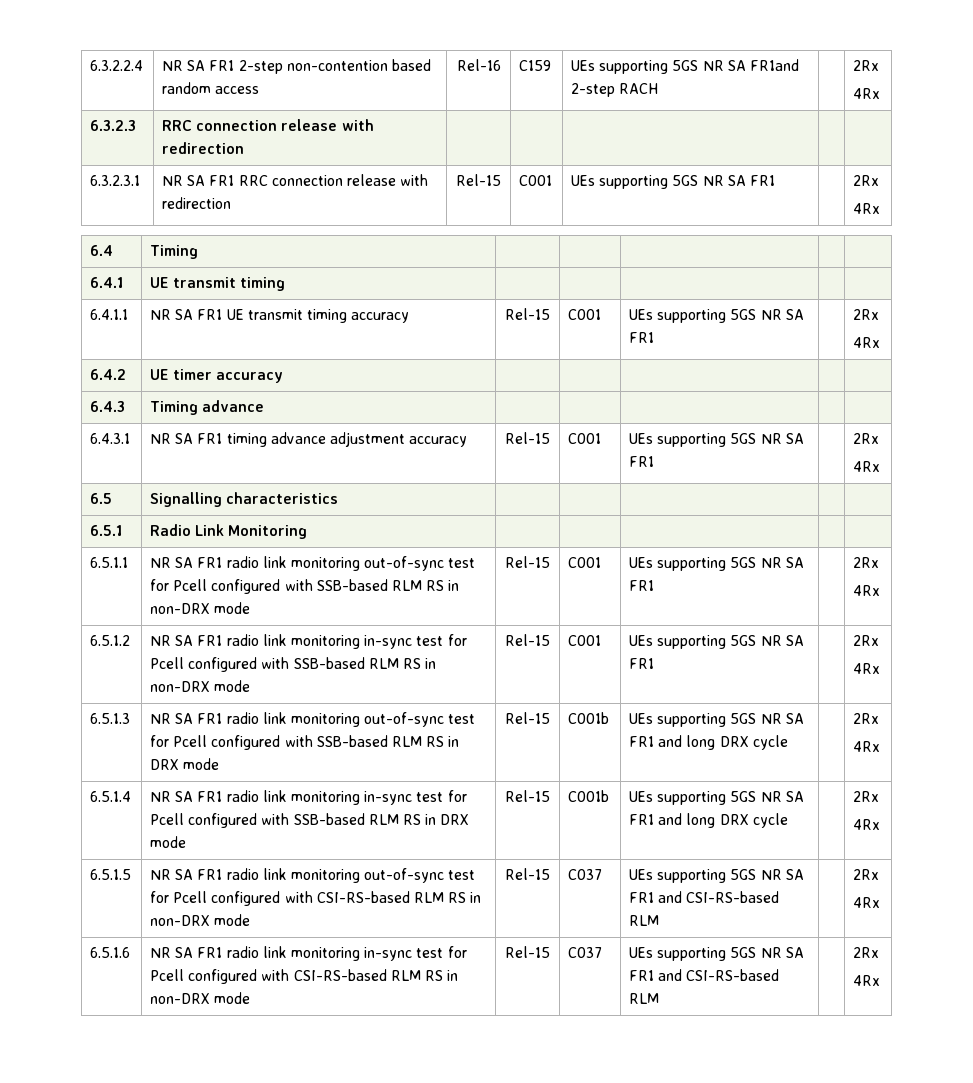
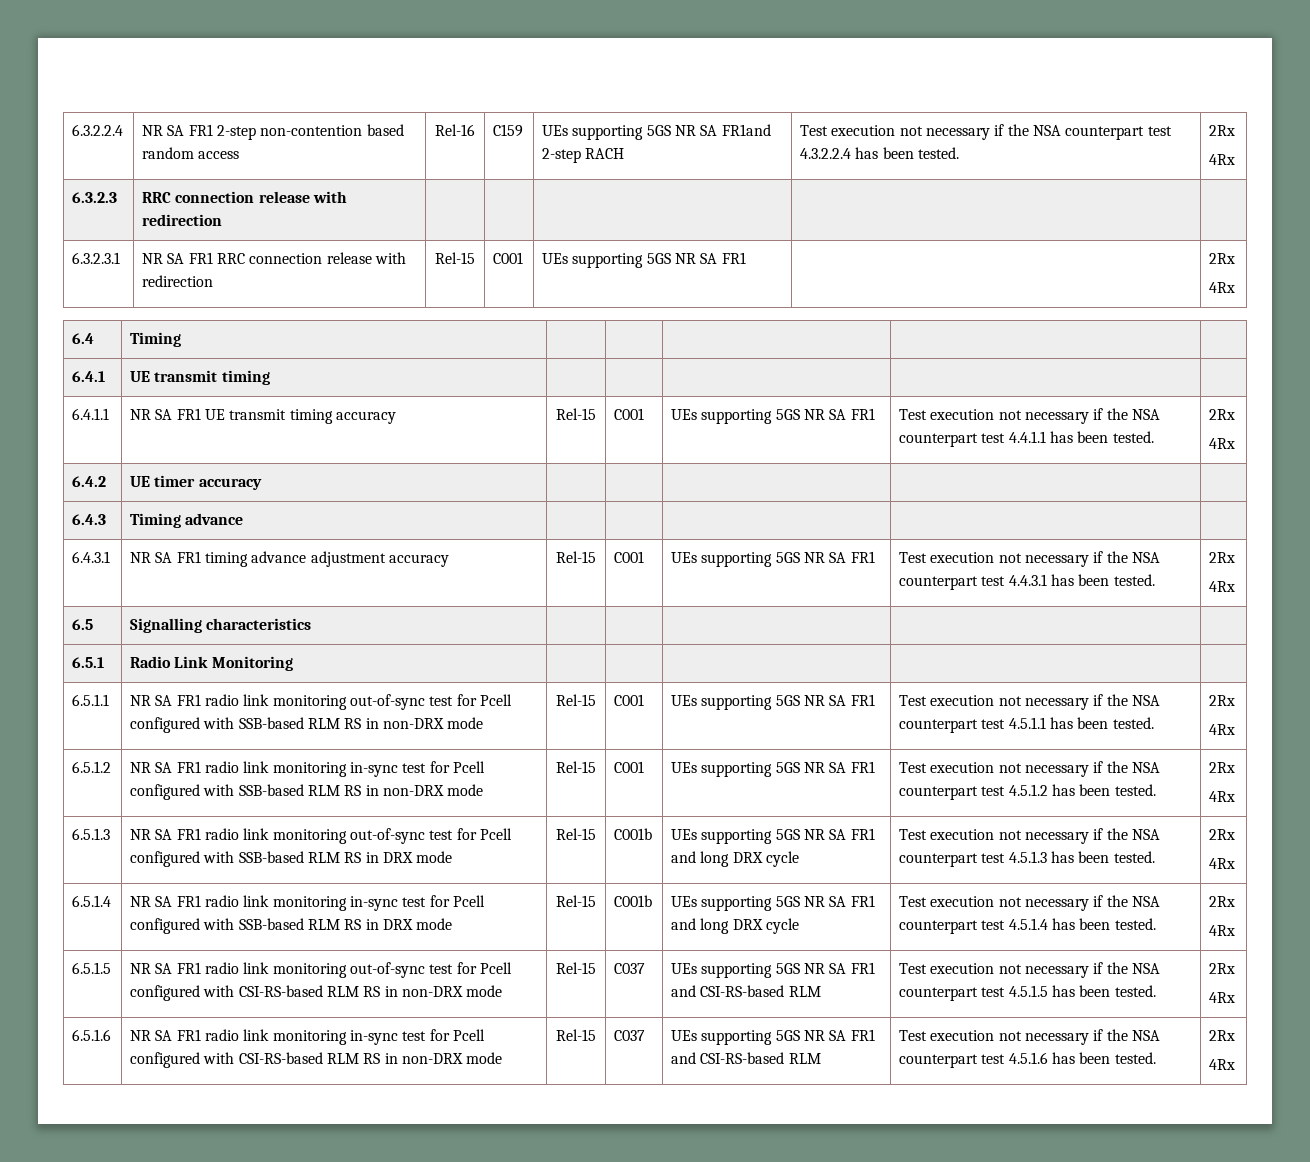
(659, 88) none -> [800,124,1172,140] [800,147,960,159] Test execution not necessary if the NSA counterpart test 4.3.2.2.4 has been tested.
(655, 337) none -> [899,408,1160,424] [899,431,1154,447] Test execution not necessary if the NSA counterpart test 4.4.1.1 has been tested.
(655, 461) none -> [899,551,1160,567] [899,574,1155,590] Test execution not necessary if the NSA counterpart test 4.4.3.1 has been tested.
(655, 585) none -> [899,694,1160,710] [899,717,1154,733] Test execution not necessary if the NSA counterpart test 4.5.1.1 has been tested.
(655, 663) none -> [899,761,1160,777] [899,784,1156,800] Test execution not necessary if the NSA counterpart test 4.5.1.2 has been tested.
(788, 742) none -> [899,828,1160,844] [899,851,1155,867] Test execution not necessary if the NSA counterpart test 4.5.1.3 has been tested.
(788, 820) none -> [899,895,1160,911] [899,918,1156,934] Test execution not necessary if the NSA counterpart test 4.5.1.4 has been tested.
(660, 920) none -> [899,962,1160,978] [899,985,1156,1001] Test execution not necessary if the NSA counterpart test 4.5.1.5 has been tested.
(660, 998) none -> [899,1029,1160,1045] [899,1052,1156,1068] Test execution not necessary if the NSA counterpart test 4.5.1.6 has been tested.

